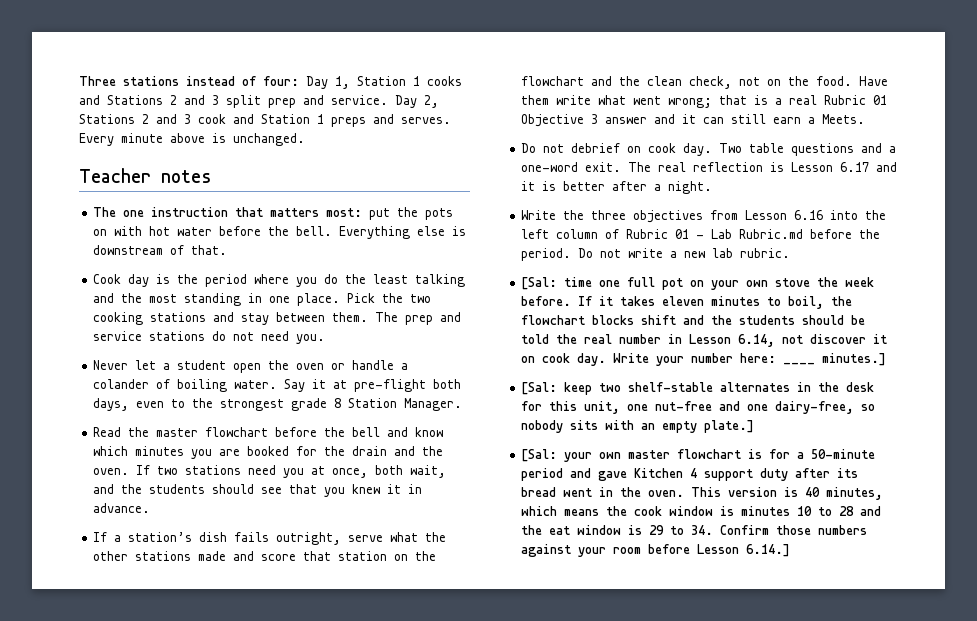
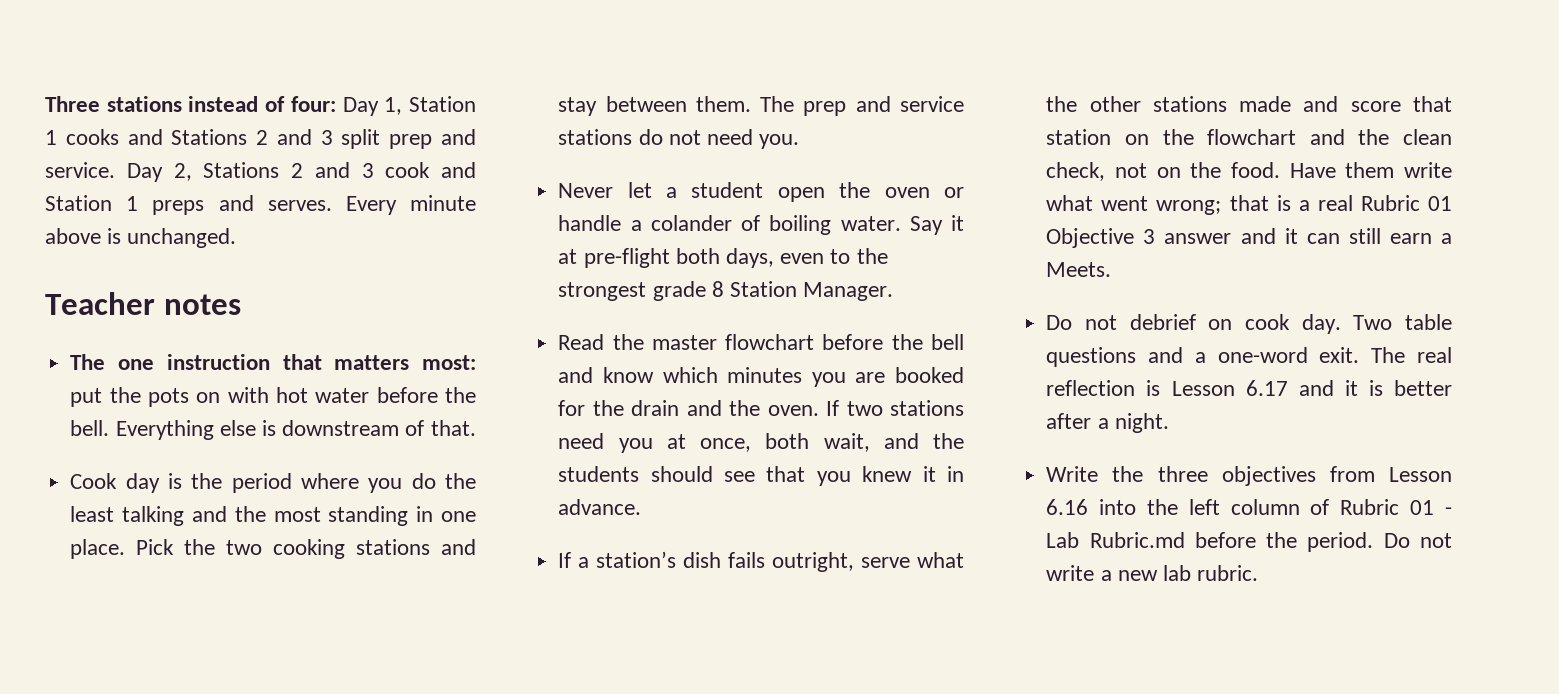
[521,277,875,290] [521,296,853,309] [521,315,866,325] [521,334,888,347] [521,353,887,366] [521,382,875,395] [521,401,876,414] [521,420,755,433] [521,449,876,462] [521,468,859,481] [521,487,884,500] [521,506,882,516] [521,525,868,535] [521,544,791,557] // [Sal: time one full pot on your own stove the week before. If it takes eleven minutes to boil, the flowchart blocks shift and the students should be told the real number in Lesson 6.14, not discover it on cook day. Write your number here: ____ minutes.] // [Sal: keep two shelf-stable alternates in the desk for this unit, one nut-free and one dairy-free, so nobody sits with an empty plate.] // [Sal: your own master flowchart is for a 50-minute period and gave Kitchen 4 support duty after its bread went in the oven. This version is 40 minutes, which means the cook window is minutes 10 to 28 and the eat window is 29 to 34. Confirm those numbers against your room before Lesson 6.14.] -> (1259, 573) none

